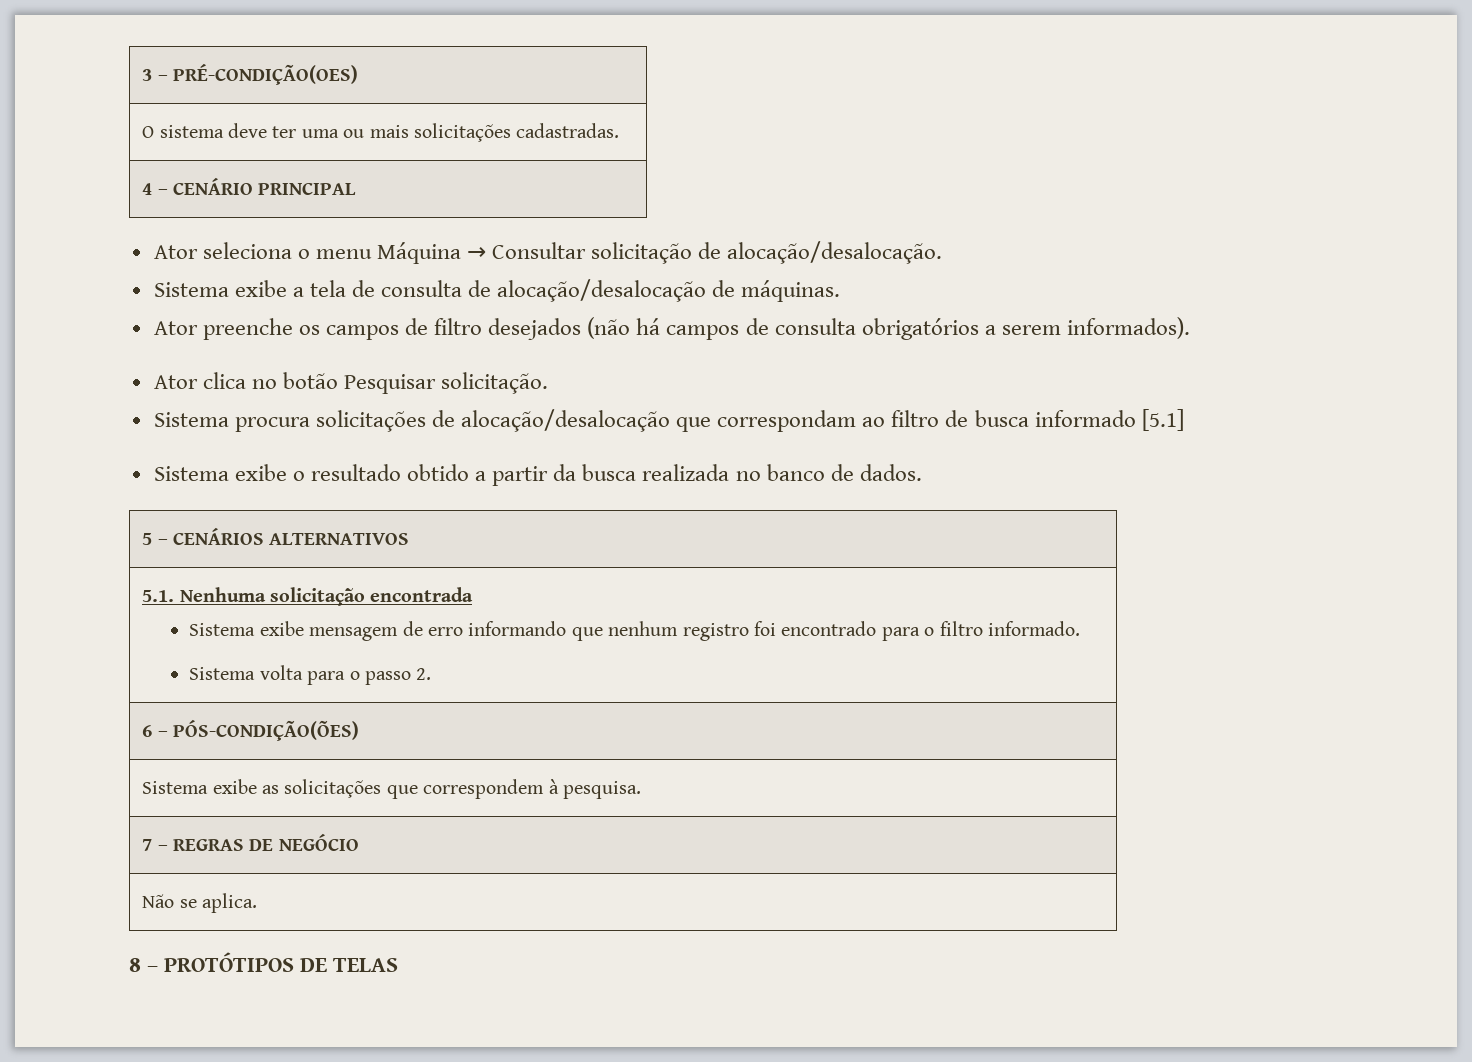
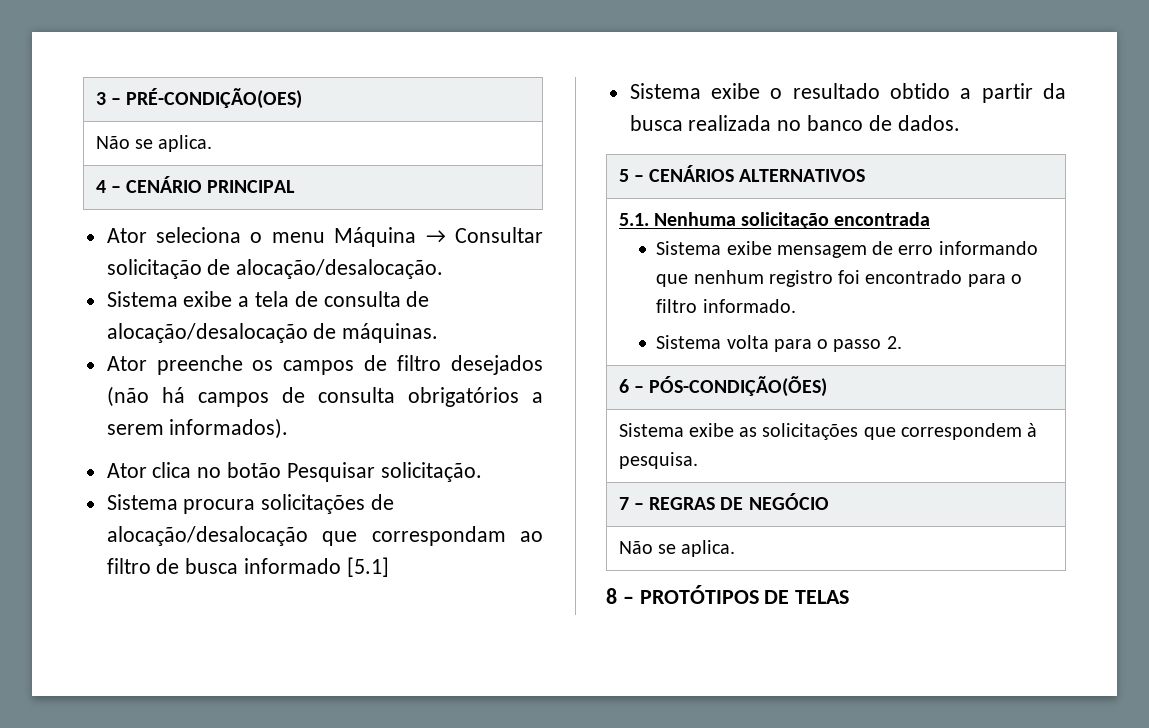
[142,123,620,142] O sistema deve ter uma ou mais solicitações cadastradas. -> [95,135,213,152] Não se aplica.

